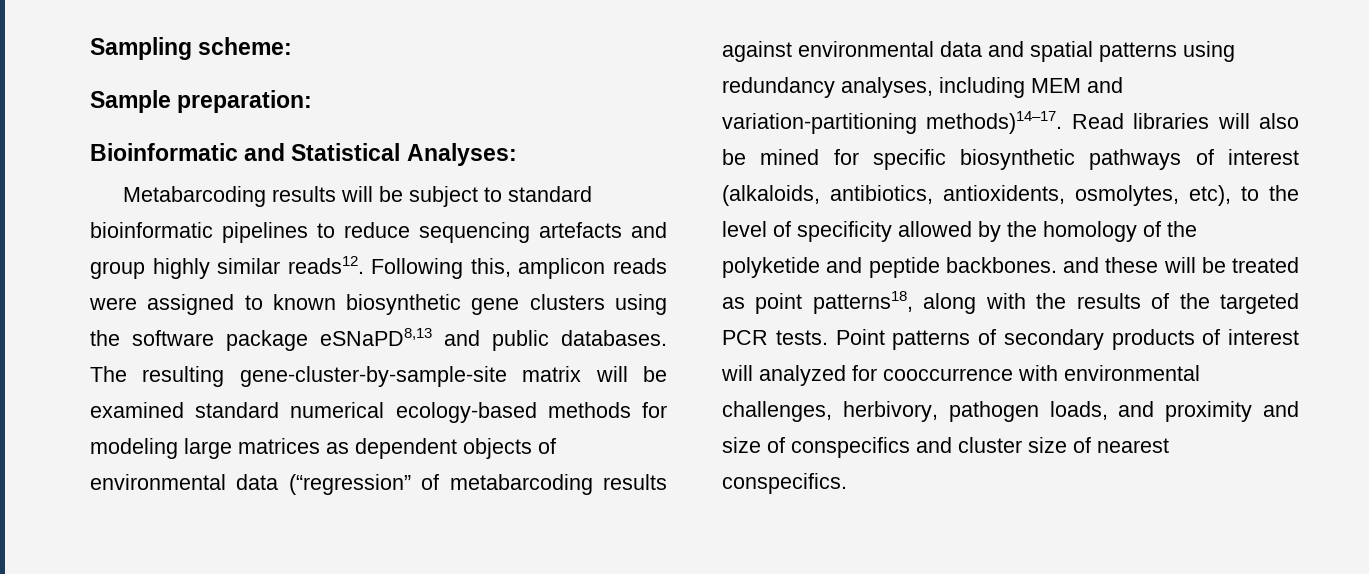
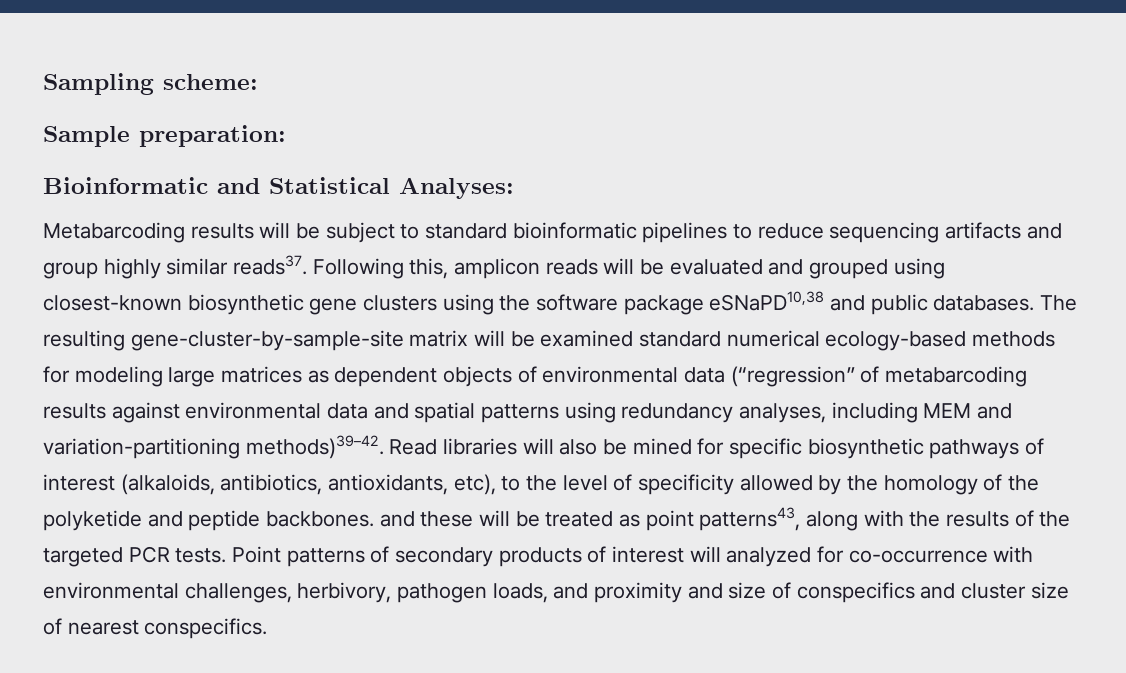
[539,222,622,238] artefacts -> [945,222,1022,239] artifacts
[287,256,364,274] reads12. -> [233,255,308,275] reads37.
[89,294,336,315] were assigned to known -> [603,258,945,279] [43,295,182,311] will be evaluated and grouped using closest-known
[320,328,432,346] eSNaPD8,13 -> [709,291,825,311] eSNaPD10,38
[926,111,1063,134] methods)14–17. -> [245,435,384,459] methods)39–42.
[943,185,1179,206] antioxidents, osmolytes, -> [328,474,449,495] antioxidants,
[812,291,913,314] patterns18, -> [699,507,801,531] patterns43,
[883,368,1013,381] cooccurrence -> [848,550,988,563] co-occurrence

